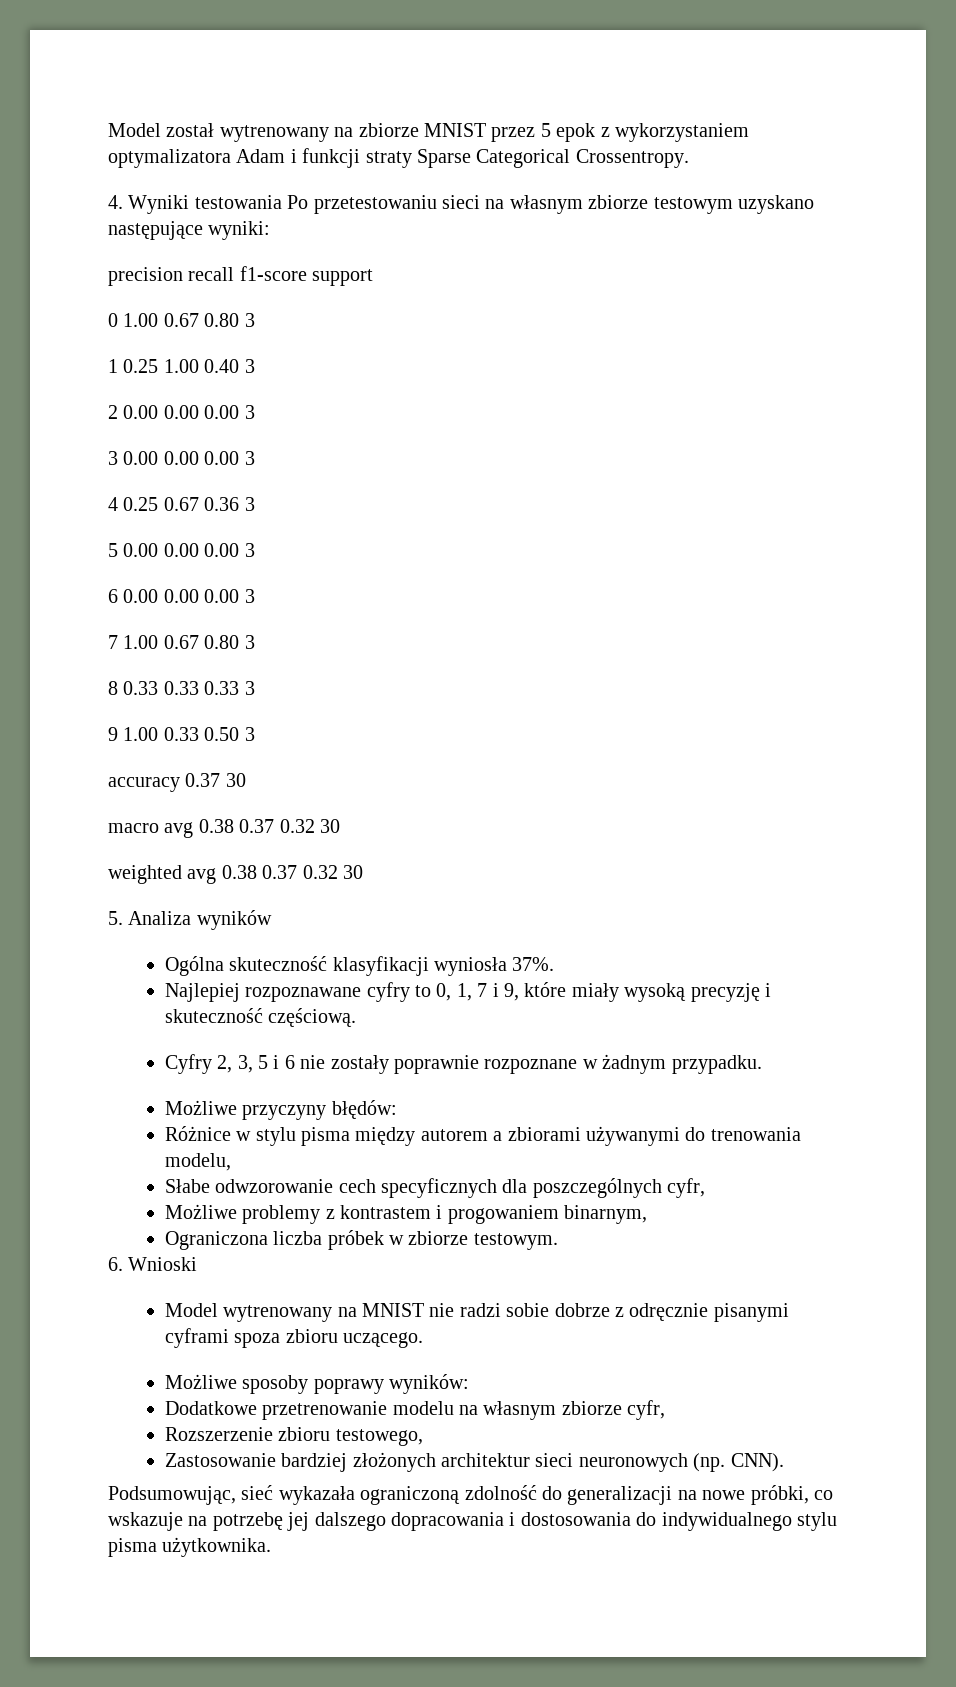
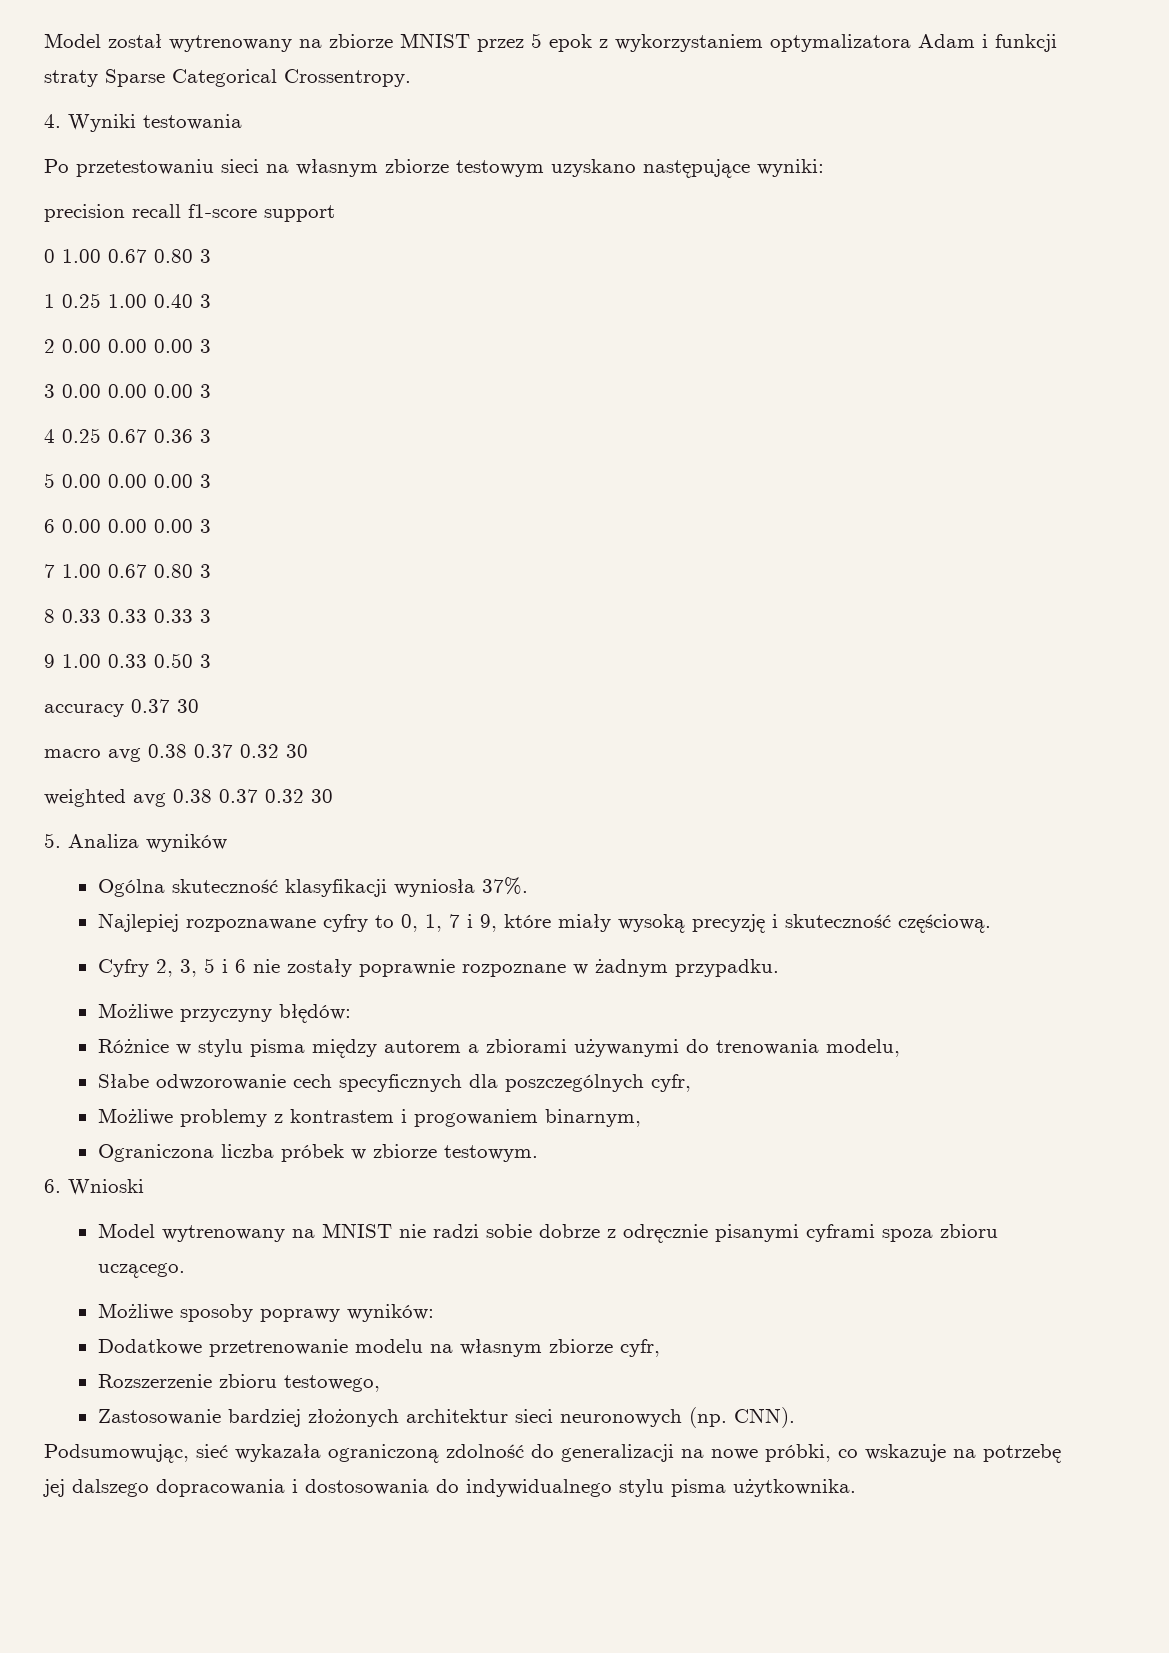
(282, 202) none -> (242, 122) //

